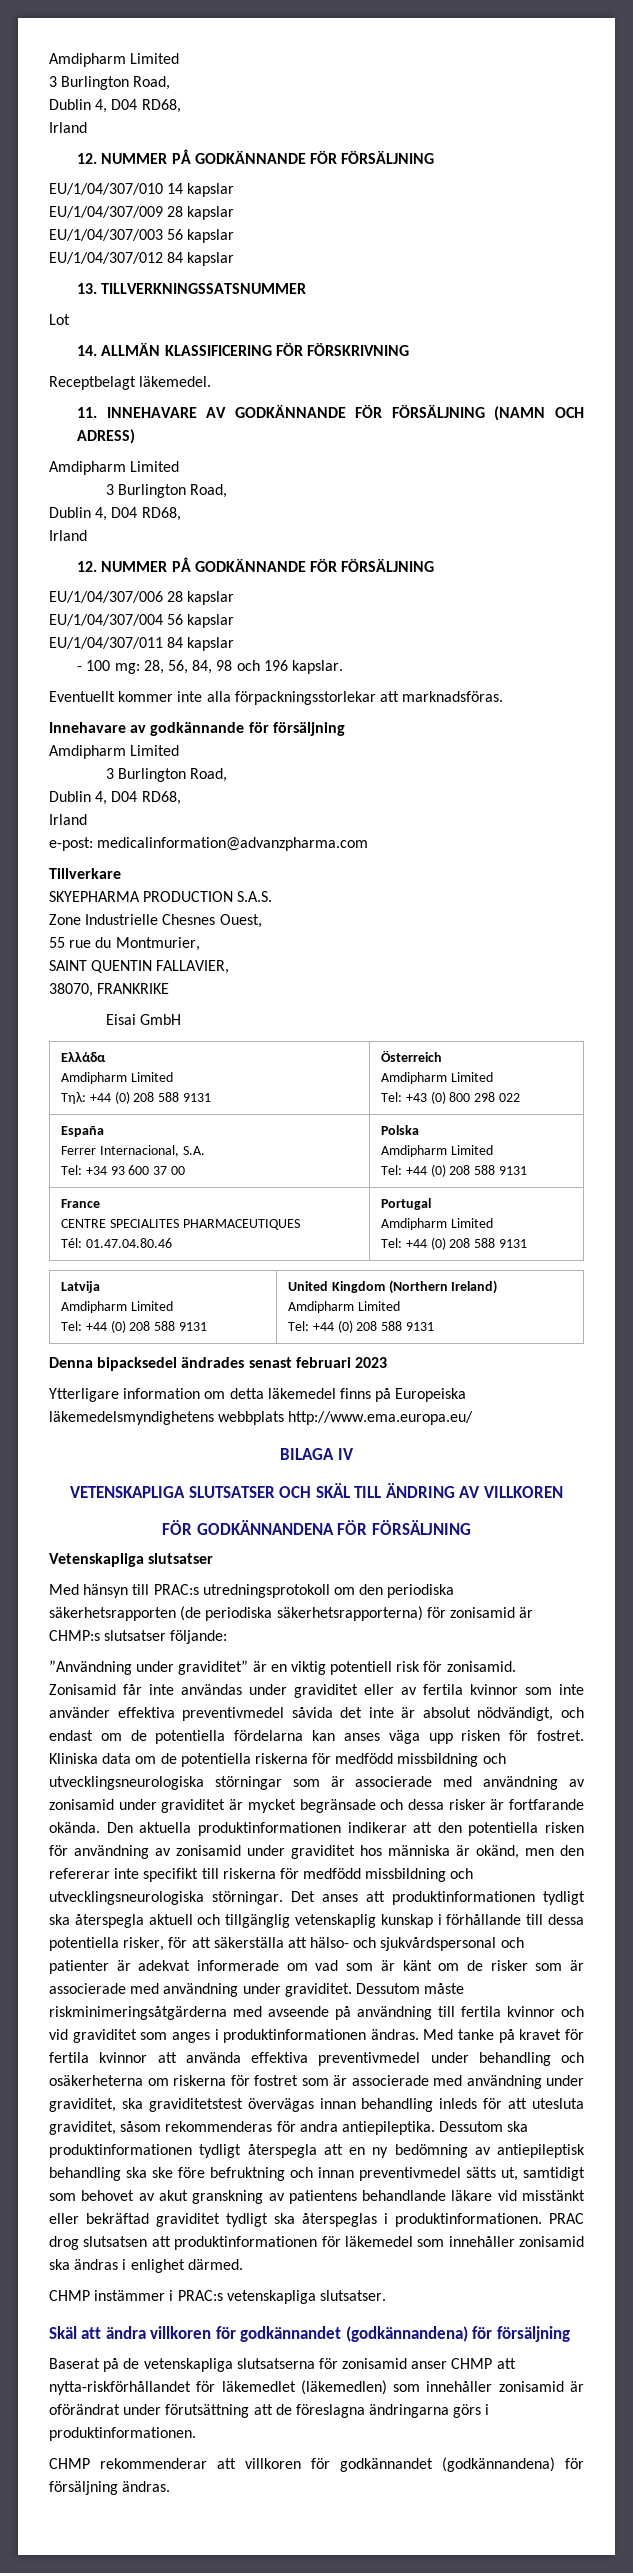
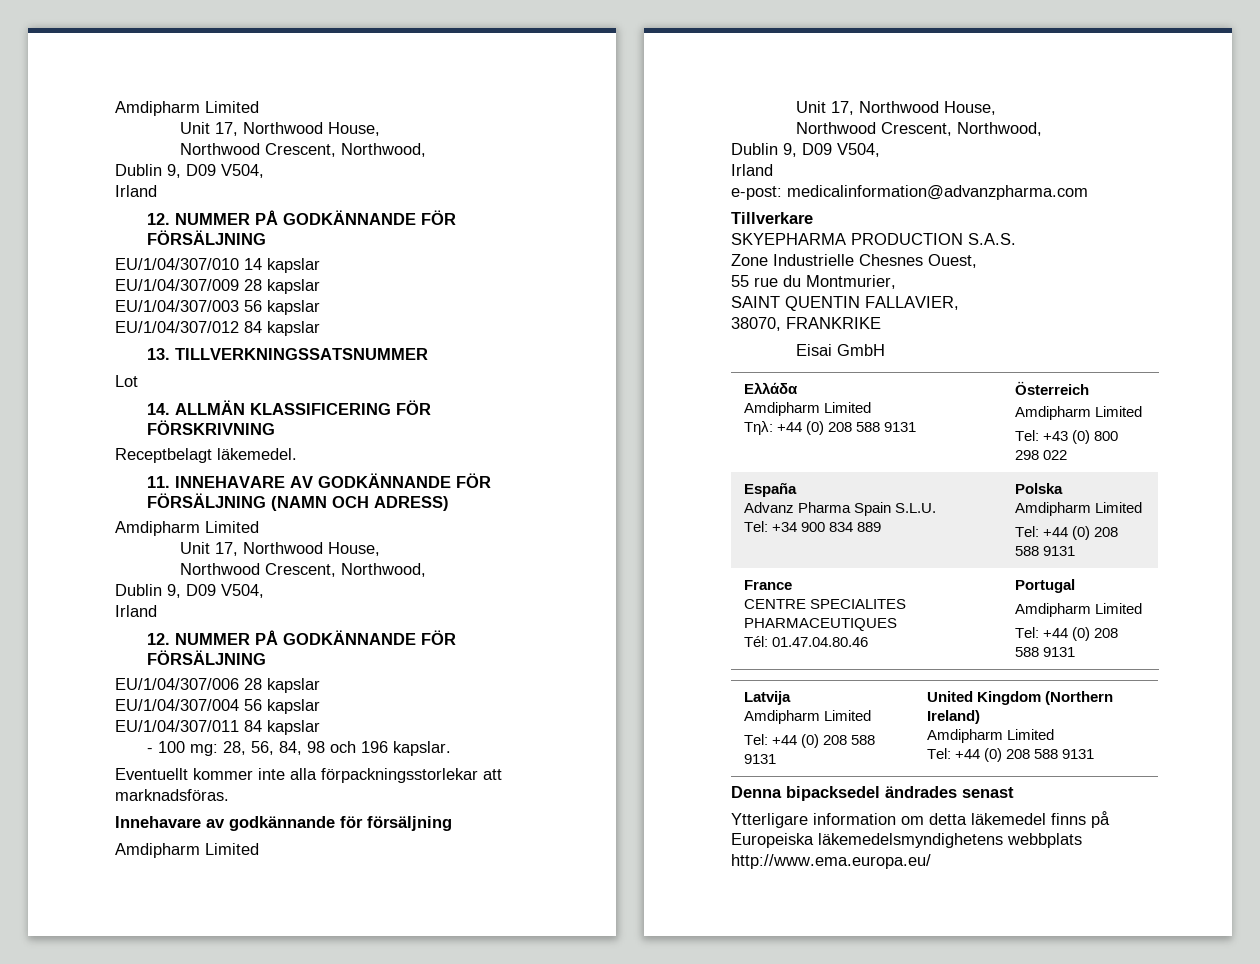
[49,53,180,67] [49,76,171,90] [49,99,181,113] Amdipharm Limited // 3 Burlington Road, // Dublin 4, D04 RD68, -> [115,101,259,116] [179,122,380,136] [179,143,426,157] [115,164,264,178] Amdipharm Limited // Unit 17, Northwood House, // Northwood Crescent, Northwood, // Dublin 9, D09 V504,
[105,484,227,498] [49,507,181,521] 3 Burlington Road, // Dublin 4, D04 RD68, -> [179,542,380,556] [179,563,426,577] [115,584,264,598] Unit 17, Northwood House, // Northwood Crescent, Northwood, // Dublin 9, D09 V504,
[105,768,227,782] [49,791,181,805] 3 Burlington Road, // Dublin 4, D04 RD68, -> [795,101,996,115] [795,122,1042,136] [731,143,880,157] Unit 17, Northwood House, // Northwood Crescent, Northwood, // Dublin 9, D09 V504,
[61,1145,205,1157] [61,1165,185,1175] Ferrer Internacional, S.A. // Tel: +34 93 600 37 00 -> [743,502,937,516] [743,521,882,532] Advanz Pharma Spain S.L.U. // Tel: +34 900 834 889
[295,1357,387,1368] februari 2023 -> (1014, 792) none
[280,1448,354,1460] [70,1483,563,1498] [162,1520,471,1535] [49,1553,214,1567] [49,1584,455,1598] [49,1606,534,1621] [49,1630,228,1644] [49,1660,516,1675] [49,1684,584,1698] [49,1707,584,1721] [49,1730,584,1744] [49,1753,506,1767] [49,1776,585,1790] [49,1799,584,1813] [49,1822,584,1836] [49,1845,584,1859] [49,1868,474,1882] [49,1891,585,1905] [49,1914,584,1928] [49,1937,524,1951] [49,1960,584,1974] [49,1983,465,1997] [49,2006,584,2020] [49,2029,584,2043] [49,2052,584,2066] [49,2075,584,2089] [49,2098,585,2112] [49,2121,529,2135] [49,2144,585,2158] [49,2167,585,2181] [49,2190,585,2204] [49,2213,584,2227] [49,2236,584,2250] [49,2259,243,2273] [49,2290,386,2304] [49,2326,570,2342] [49,2358,516,2372] [49,2380,584,2395] [49,2404,490,2418] [49,2427,196,2441] [49,2457,584,2472] [49,2481,171,2495] // BILAGA IV // VETENSKAPLIGA SLUTSATSER OCH SKÄL TILL ÄNDRING AV VILLKOREN // FÖR GODKÄNNANDENA FÖR FÖRSÄLJNING // Vetenskapliga slutsatser // Med hänsyn till PRAC:s utredningsprotokoll om den periodiska säkerhetsrapporten (de periodiska säkerhetsrapporterna) för zonisamid är CHMP:s slutsatser följande: // ”Användning under graviditet” är en viktig potentiell risk för zonisamid. Zonisamid får inte användas under graviditet eller av fertila kvinnor som inte använder effektiva preventivmedel såvida det inte är absolut nödvändigt, och endast om de potentiella fördelarna kan anses väga upp risken för fostret. Kliniska data om de potentiella riskerna för medfödd missbildning och utvecklingsneurologiska störningar som är associerade med användning av zonisamid under graviditet är mycket begränsade och dessa risker är fortfarande okända. Den aktuella produktinformationen indikerar att den potentiella risken för användning av zonisamid under graviditet hos människa är okänd, men den refererar inte specifikt till riskerna för medfödd missbildning och utvecklingsneurologiska störningar. Det anses att produktinformationen tydligt ska återspegla aktuell och tillgänglig vetenskaplig kunskap i förhållande till dessa potentiella risker, för att säkerställa att hälso- och sjukvårdspersonal och patienter är adekvat informerade om vad som är känt om de risker som är associerade med användning under graviditet. Dessutom måste riskminimeringsåtgärderna med avseende på användning till fertila kvinnor och vid graviditet som anges i produktinformationen ändras. Med tanke på kravet för fertila kvinnor att använda effektiva preventivmedel under behandling och osäkerheterna om riskerna för fostret som är associerade med användning under graviditet, ska graviditetstest övervägas innan behandling inleds för att utesluta graviditet, såsom rekommenderas för andra antiepileptika. Dessutom ska produktinformationen tydligt återspegla att en ny bedömning av antiepileptisk behandling ska ske före befruktning och innan preventivmedel sätts ut, samtidigt som behovet av akut granskning av patientens behandlande läkare vid misstänkt eller bekräftad graviditet tydligt ska återspeglas i produktinformationen. PRAC drog slutsatsen att produktinformationen för läkemedel som innehåller zonisamid ska ändras i enlighet därmed. // CHMP instämmer i PRAC:s vetenskapliga slutsatser. // Skäl att ändra villkoren för godkännandet (godkännandena) för försäljning // Baserat på de vetenskapliga slutsatserna för zonisamid anser CHMP att nytta-riskförhållandet för läkemedlet (läkemedlen) som innehåller zonisamid är oförändrat under förutsättning att de föreslagna ändringarna görs i produktinformationen. // CHMP rekommenderar att villkoren för godkännandet (godkännandena) för försäljning ändras. -> (931, 861) none

